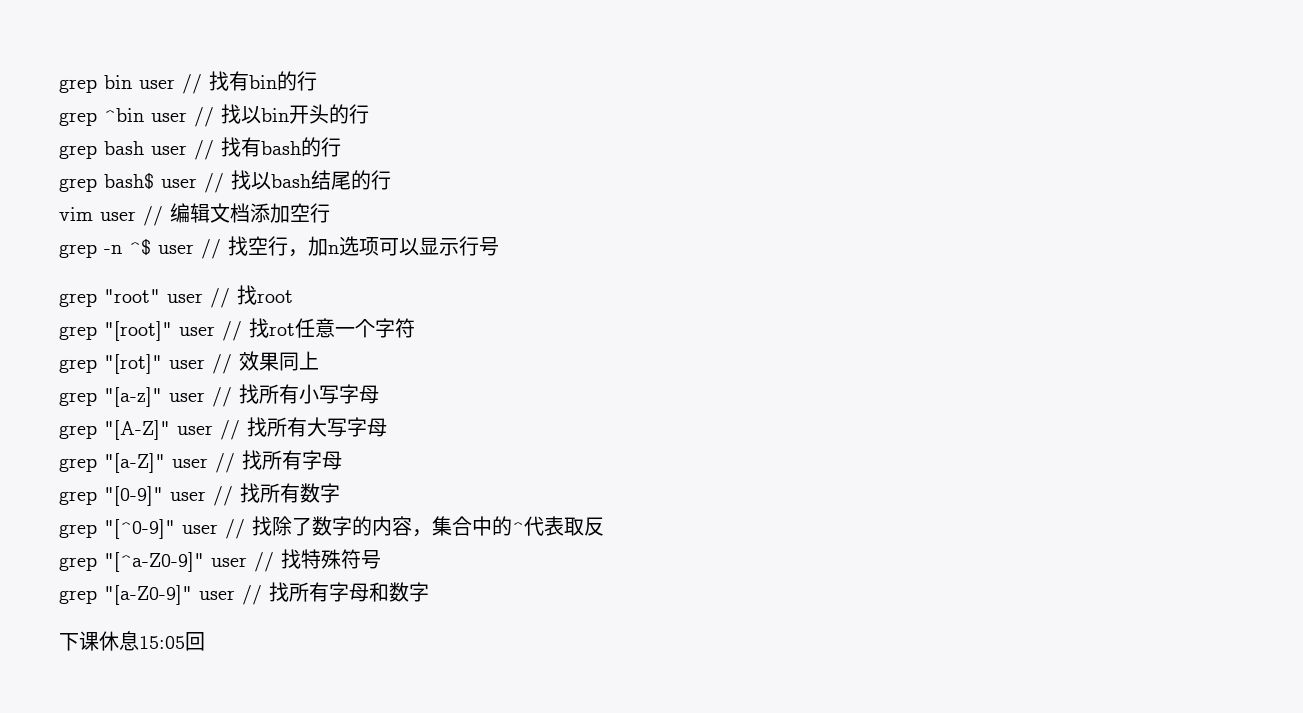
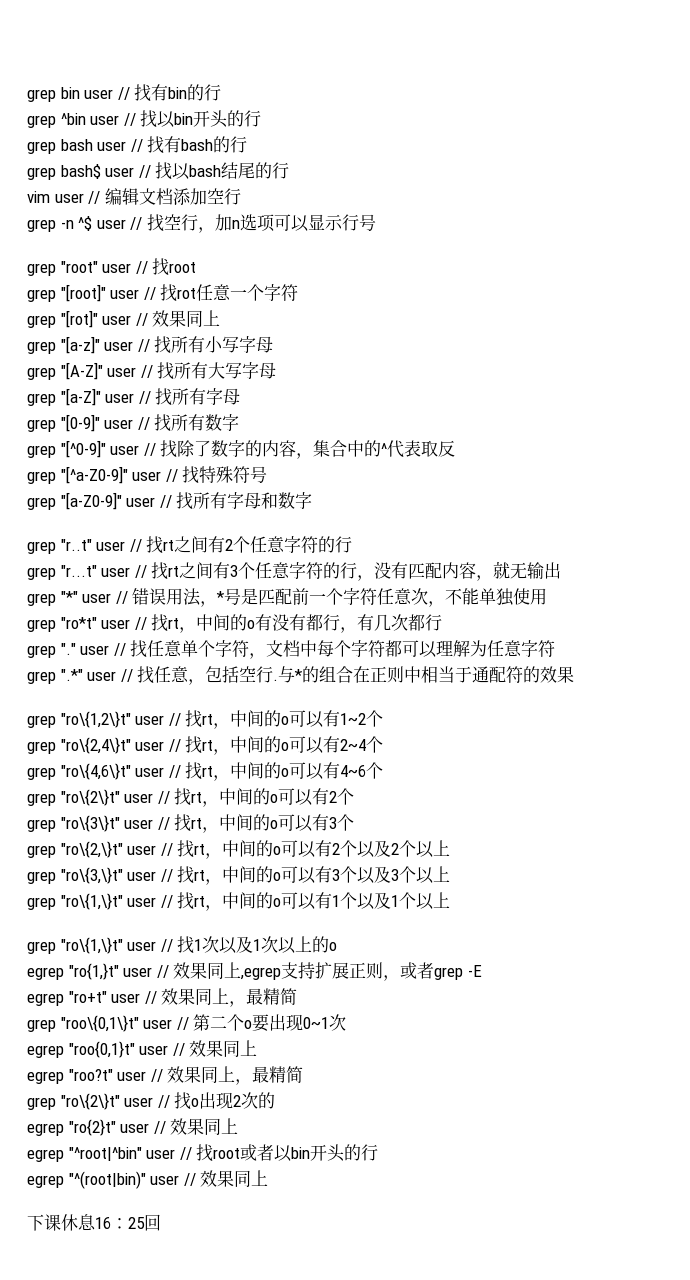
(429, 592) none -> [27,536,353,554] [27,561,562,581] [27,588,548,607] [27,614,443,633] [27,640,556,659] [27,666,575,685] [27,710,384,729] [27,736,384,755] [27,762,384,781] [27,788,355,807] [27,814,355,833] [27,840,451,859] [27,866,451,885] [27,892,451,911] [27,936,338,954] [27,962,482,981] [27,988,298,1007] [27,1014,347,1032] [27,1040,258,1058] [27,1066,304,1085] [27,1092,276,1110] [27,1118,239,1136] [27,1144,379,1162] [27,1170,269,1189] // grep "r..t" user // 找rt之间有2个任意字符的行 // grep "r...t" user // 找rt之间有3个任意字符的行，没有匹配内容，就无输出 // grep "*" user // 错误用法，*号是匹配前一个字符任意次，不能单独使用 // grep "ro*t" user // 找rt，中间的o有没有都行，有几次都行 // grep "." user // 找任意单个字符，文档中每个字符都可以理解为任意字符 // grep ".*" user // 找任意，包括空行.与*的组合在正则中相当于通配符的效果 // grep "ro\{1,2\}t" user // 找rt，中间的o可以有1~2个 // grep "ro\{2,4\}t" user // 找rt，中间的o可以有2~4个 // grep "ro\{4,6\}t" user // 找rt，中间的o可以有4~6个 // grep "ro\{2\}t" user // 找rt，中间的o可以有2个 // grep "ro\{3\}t" user // 找rt，中间的o可以有3个 // grep "ro\{2,\}t" user // 找rt，中间的o可以有2个以及2个以上 // grep "ro\{3,\}t" user // 找rt，中间的o可以有3个以及3个以上 // grep "ro\{1,\}t" user // 找rt，中间的o可以有1个以及1个以上 // grep "ro\{1,\}t" user // 找1次以及1次以上的o // egrep "ro{1,}t" user // 效果同上,egrep支持扩展正则，或者grep -E // egrep "ro+t" user // 效果同上，最精简 // grep "roo\{0,1\}t" user // 第二个o要出现0~1次 // egrep "roo{0,1}t" user // 效果同上 // egrep "roo?t" user // 效果同上，最精简 // grep "ro\{2\}t" user // 找o出现2次的 // egrep "ro{2}t" user // 效果同上 // egrep "^root|^bin" user // 找root或者以bin开头的行 // egrep "^(root|bin)" user // 效果同上
[139,636,185,649] 15:05 -> [95,1217,145,1229] 16：25

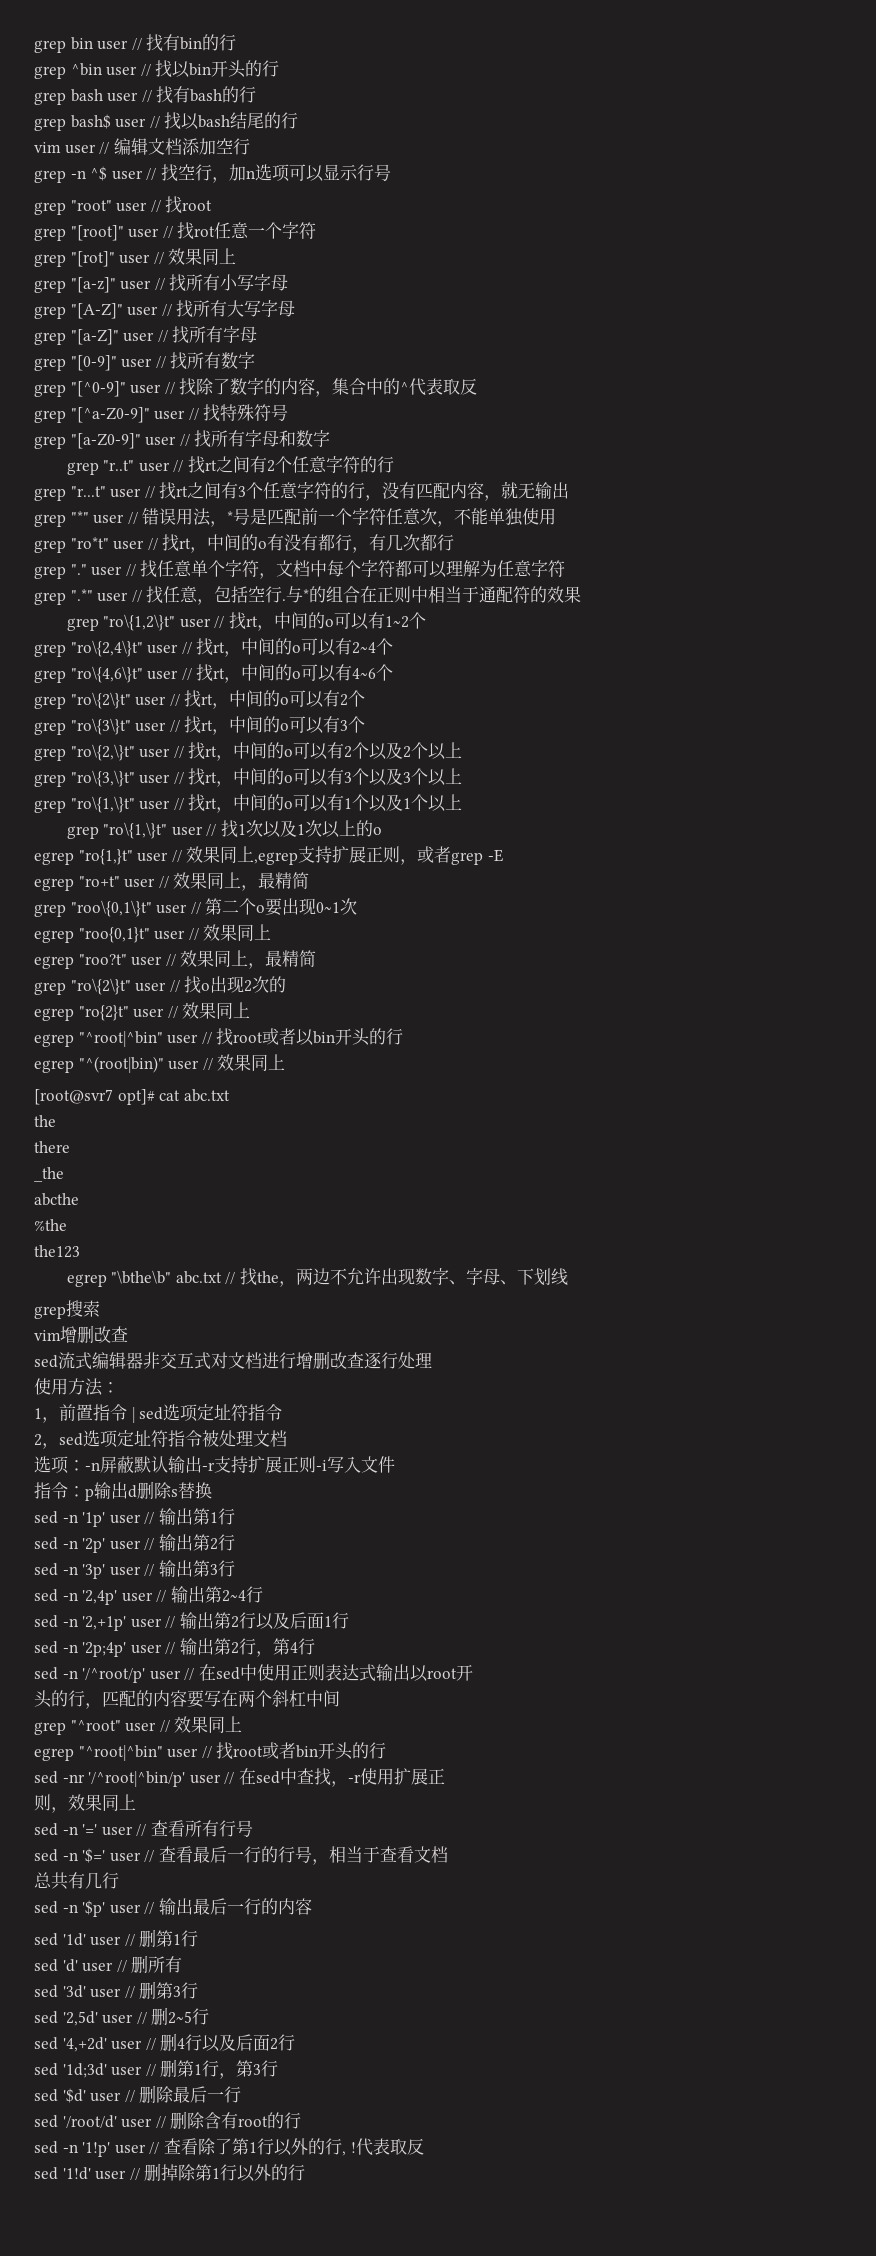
[27,1214,161,1231] 下课休息16：25回 -> [34,1089,230,1105] [34,1115,56,1127] [34,1141,70,1153] [34,1167,64,1182] [34,1193,79,1206] [34,1219,67,1231] [34,1245,80,1258] [66,1268,568,1287] [34,1300,100,1319] [34,1325,128,1343] [34,1351,432,1370] [34,1378,119,1396] [34,1404,283,1423] [34,1430,287,1449] [34,1456,395,1474] [34,1481,212,1501] [34,1508,235,1527] [34,1534,235,1553] [34,1560,235,1579] [34,1586,263,1605] [34,1612,349,1631] [34,1638,315,1657] [34,1664,473,1683] [34,1690,340,1709] [34,1716,243,1735] [34,1742,387,1761] [34,1768,445,1787] [34,1794,136,1813] [34,1820,253,1837] [34,1846,448,1865] [34,1872,119,1890] [34,1898,312,1917] [34,1929,199,1947] [34,1955,183,1973] [34,1981,199,1999] [34,2007,210,2026] [34,2033,296,2052] [34,2059,279,2079] [34,2085,242,2103] [34,2111,302,2129] [34,2138,424,2157] [34,2163,306,2182] [root@svr7 opt]# cat abc.txt // the // there // _the // abcthe // %the // the123 // egrep "\bthe\b" abc.txt // 找the，两边不允许出现数字、字母、下划线 // grep搜索 // vim增删改查 // sed流式编辑器非交互式对文档进行增删改查逐行处理 // 使用方法： // 1，前置指令 | sed选项定址符指令 // 2，sed选项定址符指令被处理文档 // 选项：-n屏蔽默认输出-r支持扩展正则-i写入文件 // 指令：p输出d删除s替换 // sed -n '1p' user // 输出第1行 // sed -n '2p' user // 输出第2行 // sed -n '3p' user // 输出第3行 // sed -n '2,4p' user // 输出第2~4行 // sed -n '2,+1p' user // 输出第2行以及后面1行 // sed -n '2p;4p' user // 输出第2行，第4行 // sed -n '/^root/p' user // 在sed中使用正则表达式输出以root开 // 头的行，匹配的内容要写在两个斜杠中间 // grep "^root" user // 效果同上 // egrep "^root|^bin" user // 找root或者bin开头的行 // sed -nr '/^root|^bin/p' user // 在sed中查找，-r使用扩展正 // 则，效果同上 // sed -n '=' user // 查看所有行号 // sed -n '$=' user // 查看最后一行的行号，相当于查看文档 // 总共有几行 // sed -n '$p' user // 输出最后一行的内容 // sed '1d' user // 删第1行 // sed 'd' user // 删所有 // sed '3d' user // 删第3行 // sed '2,5d' user // 删2~5行 // sed '4,+2d' user // 删4行以及后面2行 // sed '1d;3d' user // 删第1行，第3行 // sed '$d' user // 删除最后一行 // sed '/root/d' user // 删除含有root的行 // sed -n '1!p' user // 查看除了第1行以外的行, !代表取反 // sed '1!d' user // 删掉除第1行以外的行

